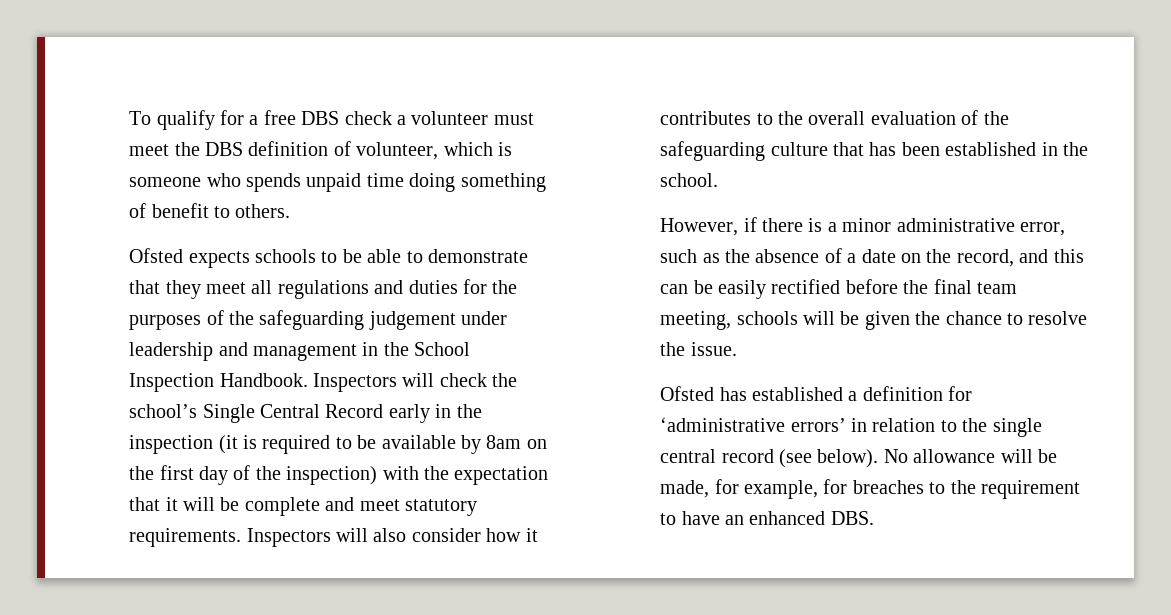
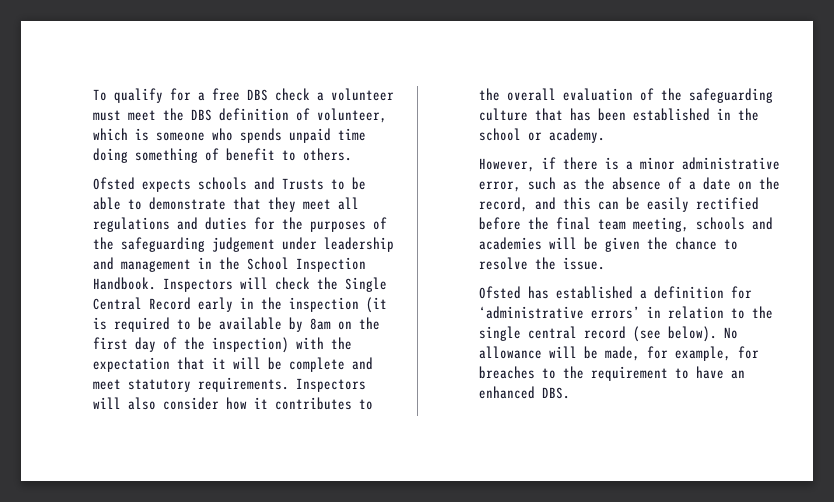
(316, 256) none -> [254,177,325,190] and Trusts
[129,404,198,418] school’s -> (339, 283) none
[660,173,719,187] school. -> [479,128,606,143] school or academy.
(798, 318) none -> [752,217,774,230] [479,237,543,250] and academies

